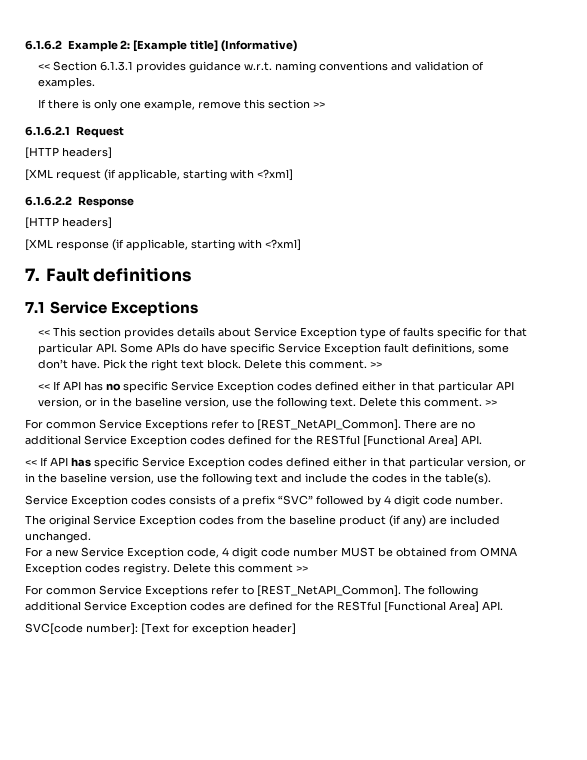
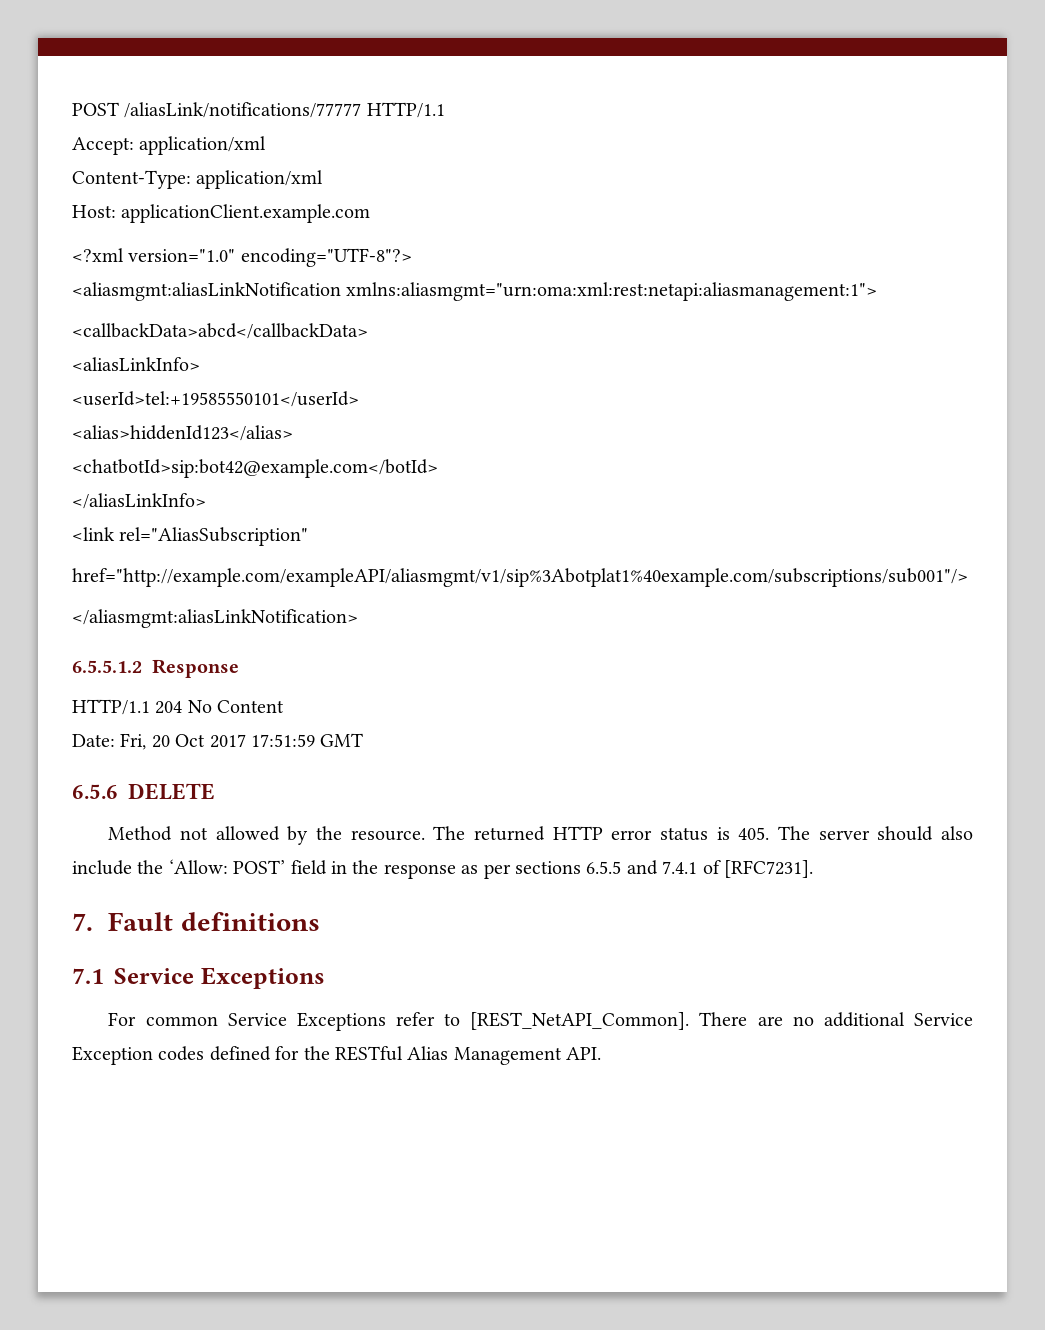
[25,40,298,52] [37,61,484,73] [37,77,95,89] [37,99,325,111] [25,126,124,138] [25,147,112,159] [25,169,293,181] [25,196,134,208] [25,217,112,229] [25,239,301,251] 6.1.6.2 Example 2: [Example title] (Informative) // << Section 6.1.3.1 provides guidance w.r.t. naming conventions and validation of examples. // If there is only one example, remove this section >> // 6.1.6.2.1 Request // [HTTP headers] // [XML request (if applicable, starting with <?xml] // 6.1.6.2.2 Response // [HTTP headers] // [XML response (if applicable, starting with <?xml] -> [72,102,445,118] [72,136,267,155] [72,170,324,189] [72,204,371,223] [72,248,412,267] [72,282,878,301] [72,323,368,339] [72,357,200,371] [72,391,359,407] [72,425,293,441] [72,459,438,478] [72,493,206,509] [72,527,309,546] [72,568,968,587] [72,609,358,628] [72,659,239,678] [72,699,285,715] [72,733,364,750] [72,783,215,800] [108,826,974,845] [72,859,813,879] POST /aliasLink/notifications/77777 HTTP/1.1 // Accept: application/xml // Content-Type: application/xml // Host: applicationClient.example.com // <?xml version="1.0" encoding="UTF-8"?> // <aliasmgmt:aliasLinkNotification xmlns:aliasmgmt="urn:oma:xml:rest:netapi:aliasmanagement:1"> // <callbackData>abcd</callbackData> // <aliasLinkInfo> // <userId>tel:+19585550101</userId> // <alias>hiddenId123</alias> // <chatbotId>sip:bot42@example.com</botId> // </aliasLinkInfo> // <link rel="AliasSubscription" // href="http://example.com/exampleAPI/aliasmgmt/v1/sip%3Abotplat1%40example.com/subscriptions/sub001"/> // </aliasmgmt:aliasLinkNotification> // 6.5.5.1.2 Response // HTTP/1.1 204 No Content // Date: Fri, 20 Oct 2017 17:51:59 GMT // 6.5.6 DELETE // Method not allowed by the resource. The returned HTTP error status is 405. The server should also include the ‘Allow: POST’ field in the response as per sections 6.5.5 and 7.4.1 of [RFC7231].
[37,327,527,339] [37,343,509,355] [37,359,382,371] [37,381,514,393] [37,397,497,409] // << This section provides details about Service Exception type of faults specific for that particular API. Some APIs do have specific Service Exception fault definitions, some don’t have. Pick the right text block. Delete this comment. >> // << If API has no specific Service Exception codes defined either in that particular API version, or in the baseline version, use the following text. Delete this comment. >> -> (325, 978) none
[363,435,482,447] [25,457,526,469] [25,473,491,485] [25,495,503,507] [25,515,500,527] [25,531,91,543] [25,547,517,559] [25,563,308,575] [25,585,478,597] [25,601,503,613] [25,623,296,635] [Functional Area] API. // << If API has specific Service Exception codes defined either in that particular version, or in the baseline version, use the following text and include the codes in the table(s). // Service Exception codes consists of a prefix “SVC” followed by 4 digit code number. // The original Service Exception codes from the baseline product (if any) are included unchanged. // For a new Service Exception code, 4 digit code number MUST be obtained from OMNA Exception codes registry. Delete this comment >> // For common Service Exceptions refer to [REST_NetAPI_Common]. The following additional Service Exception codes are defined for the RESTful [Functional Area] API. // SVC[code number]: [Text for exception header] -> [407,1046,602,1065] Alias Management API.

